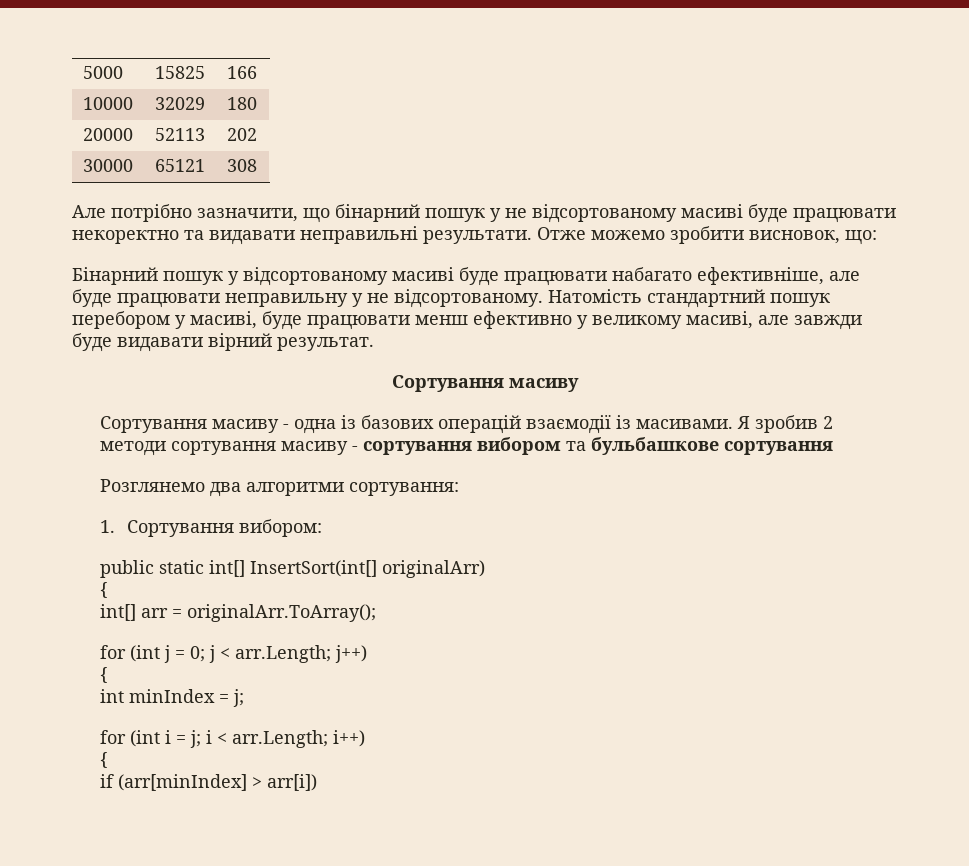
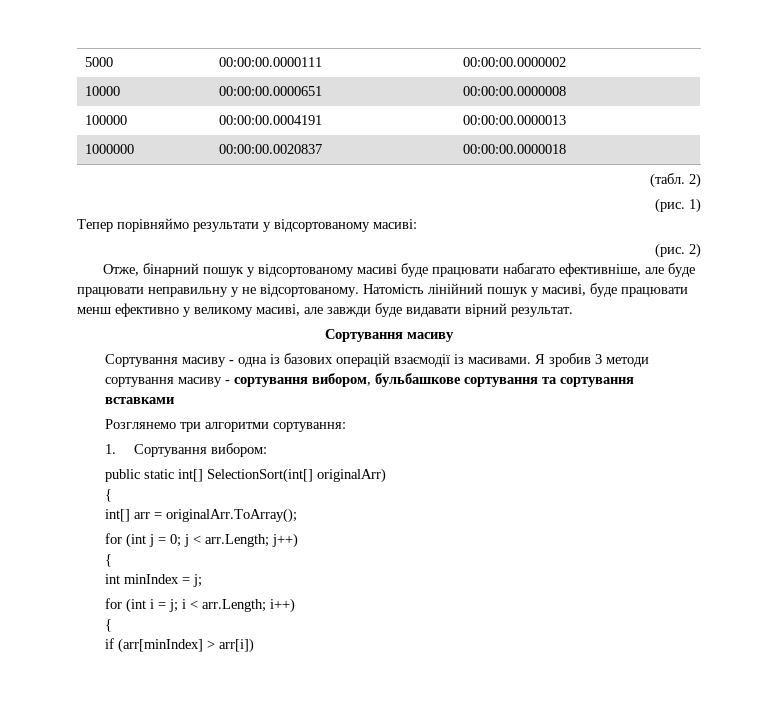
[154,66,205,79] [226,66,257,79] 15825 | 166 -> [218,57,322,67] [462,57,566,67] 00:00:00.0000111 | 00:00:00.0000002
[154,97,205,110] [226,97,257,110] [82,128,133,141] [154,128,205,141] [226,128,257,141] [82,159,133,172] [154,159,205,172] [226,159,257,172] [72,204,896,223] [72,226,877,245] [72,267,158,285] 32029 | 180 // 20000 | 52113 | 202 // 30000 | 65121 | 308 // Але потрібно зазначити, що бінарний пошук у не відсортованому масиві буде працювати некоректно та видавати неправильні результати. Отже можемо зробити висновок, що: // Бінарний -> [218,86,322,96] [462,86,566,96] [84,115,127,125] [218,115,322,125] [462,115,566,125] [84,144,134,154] [218,144,322,154] [462,144,566,154] [650,173,701,188] [655,198,701,213] [77,218,417,232] [655,243,701,258] [103,263,200,277] 00:00:00.0000651 | 00:00:00.0000008 // 100000 | 00:00:00.0004191 | 00:00:00.0000013 // 1000000 | 00:00:00.0020837 | 00:00:00.0000018 // (табл. 2) // (рис. 1) // Тепер порівняймо результати у відсортованому масиві: // (рис. 2) // Отже, бінарний
[647,289,830,308] [72,311,170,329] стандартний пошук перебором -> [428,283,528,297] лінійний пошук
[822,416,833,429] 2 -> [595,354,603,364] 3
[476,437,586,455] вибором та -> [312,373,372,387] вибором,
(833, 448) none -> [542,377,635,387] [105,397,175,404] та сортування вставками
[209,482,241,497] два -> [180,422,202,432] три
[249,560,377,577] InsertSort(int[] -> [207,468,314,483] SelectionSort(int[]

